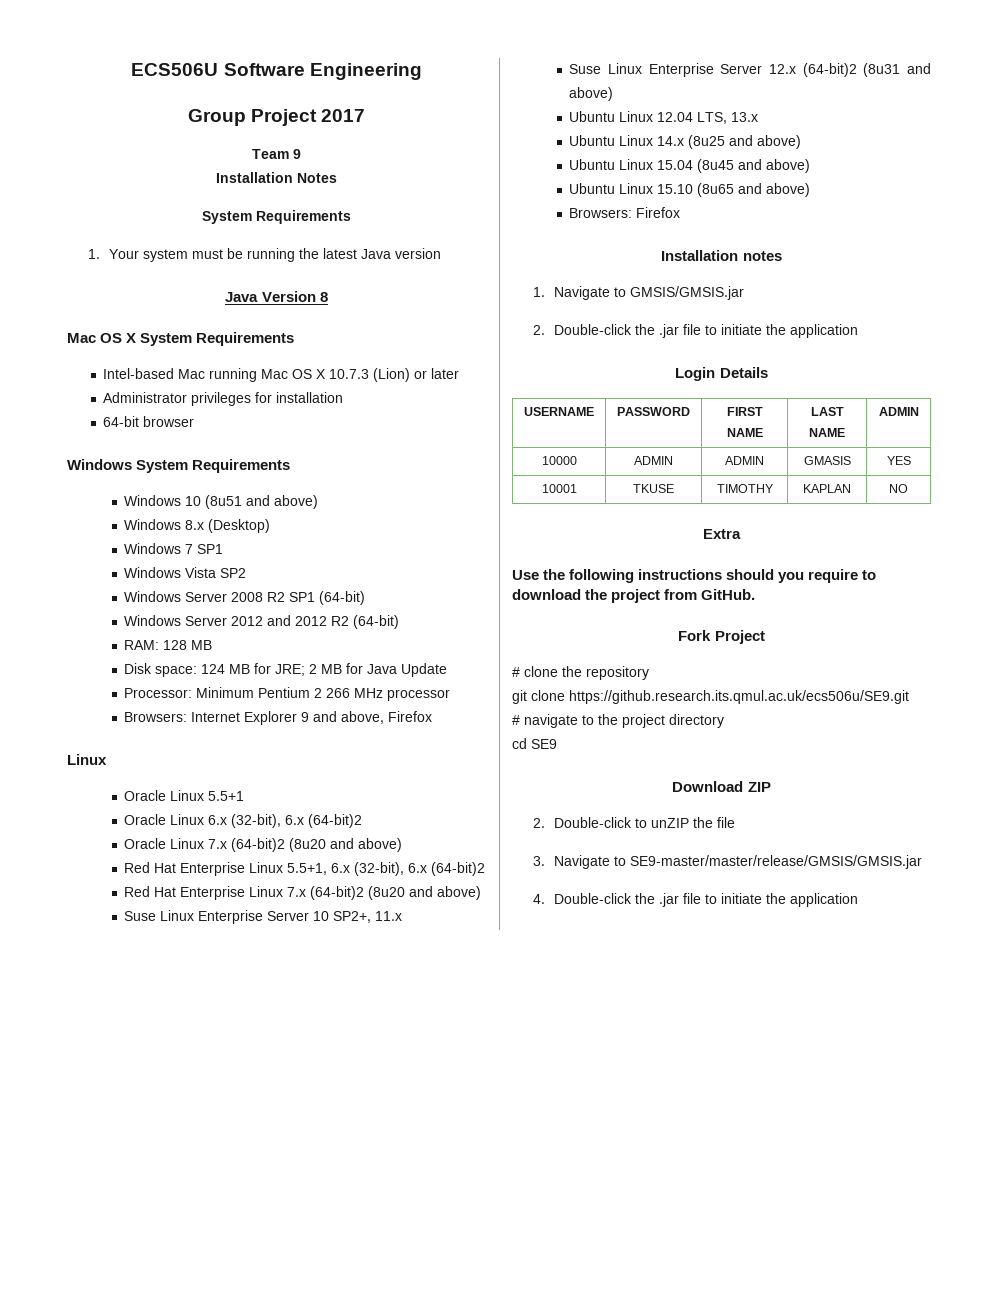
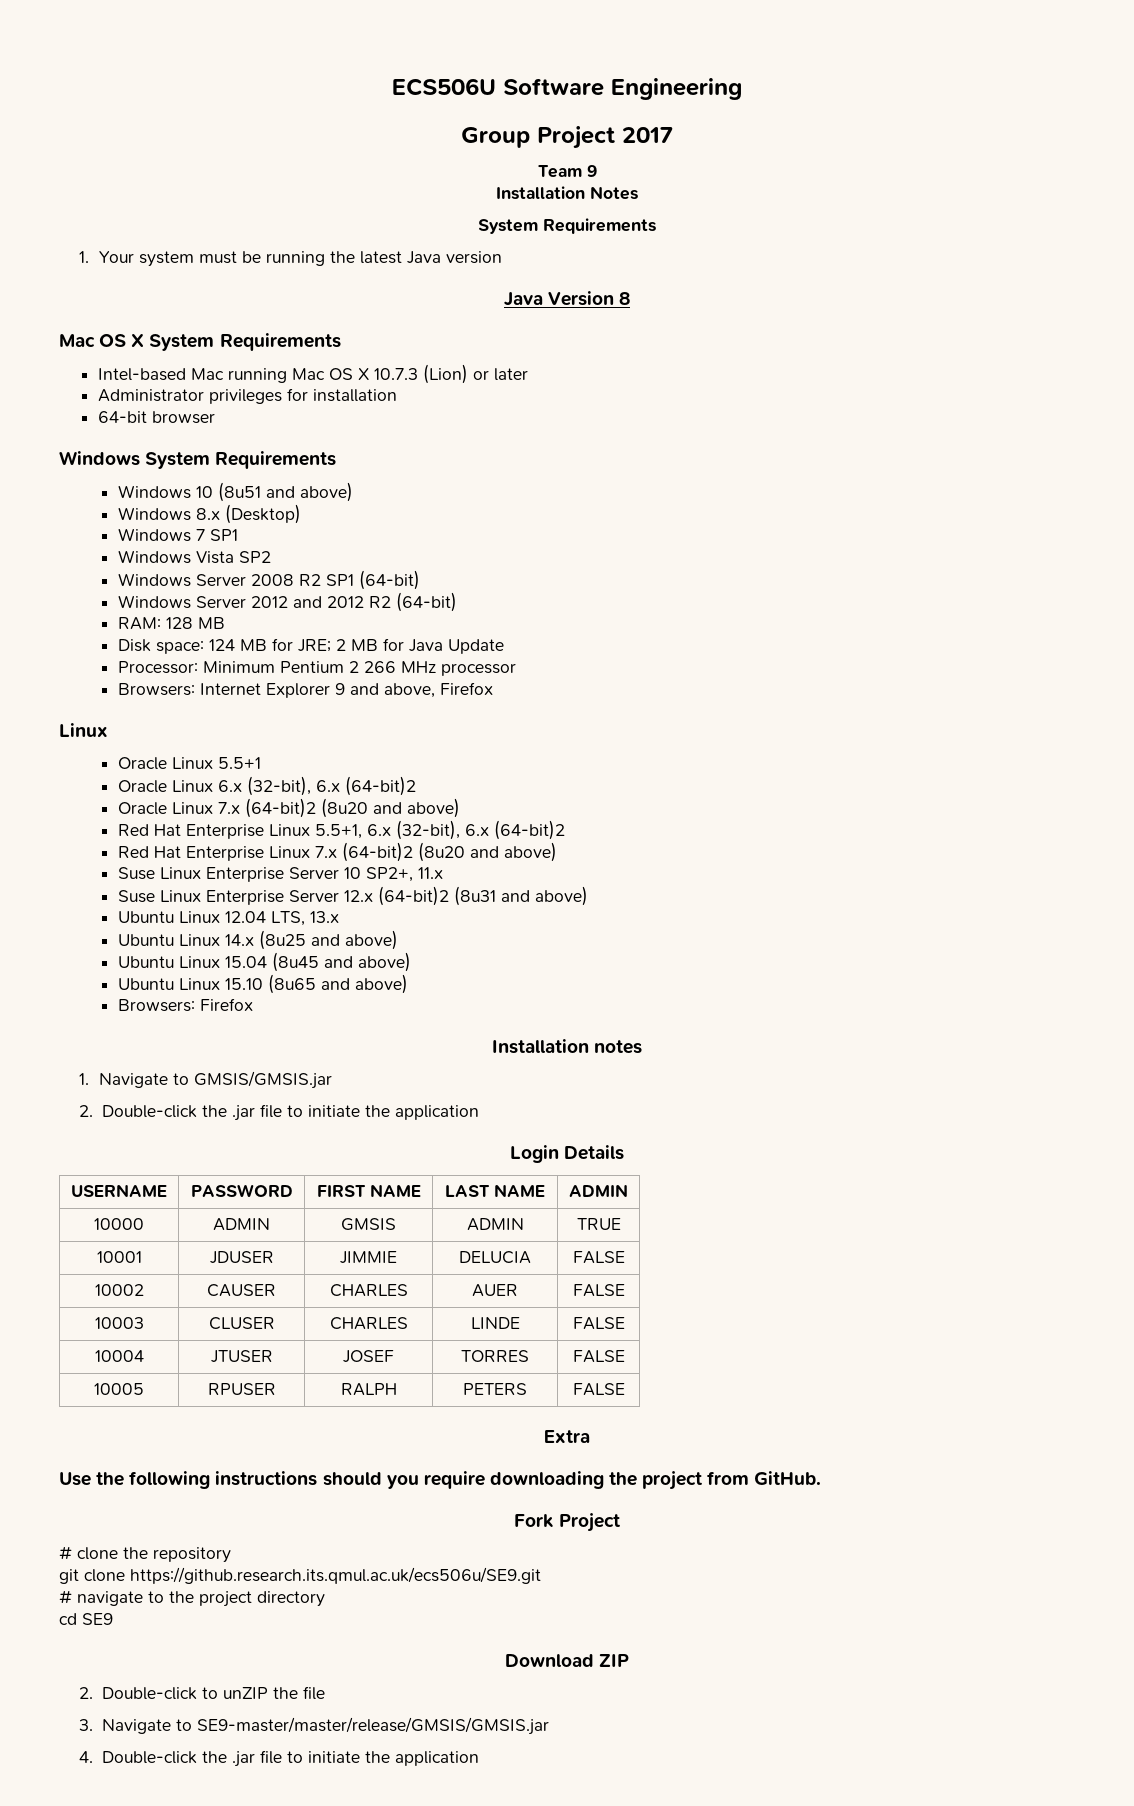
[725,456,764,465] [803,456,851,465] [886,456,911,465] | ADMIN | GMASIS | YES -> [341,1218,396,1231] [466,1218,524,1231] [576,1218,621,1230] | GMSIS | ADMIN | TRUE
[633,484,674,493] [716,484,774,493] [803,484,851,493] [889,484,908,493] TKUSE | TIMOTHY | KAPLAN | NO -> [209,1251,274,1264] [340,1251,397,1264] [459,1251,531,1264] [572,1251,625,1264] [94,1284,144,1296] [207,1284,276,1297] [329,1284,408,1297] [472,1284,518,1297] [572,1284,625,1297] [94,1317,144,1329] [208,1317,275,1330] [329,1317,408,1330] [470,1317,520,1329] [572,1317,625,1330] [94,1350,144,1362] [210,1350,273,1363] [343,1350,394,1363] [461,1350,529,1362] [572,1350,625,1363] [94,1383,144,1395] [207,1383,276,1395] [340,1383,397,1396] [463,1383,527,1395] [572,1383,625,1396] JDUSER | JIMMIE | DELUCIA | FALSE // 10002 | CAUSER | CHARLES | AUER | FALSE // 10003 | CLUSER | CHARLES | LINDE | FALSE // 10004 | JTUSER | JOSEF | TORRES | FALSE // 10005 | RPUSER | RALPH | PETERS | FALSE
[862,570,877,580] [512,589,581,600] to download -> [489,1471,604,1489] downloading

